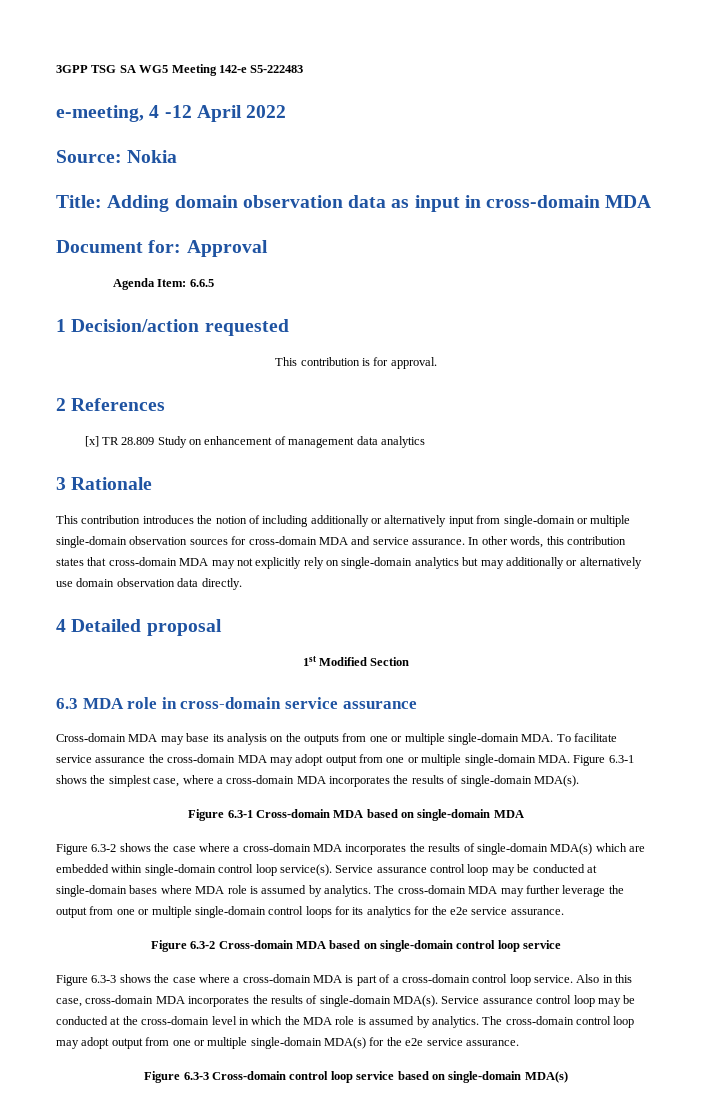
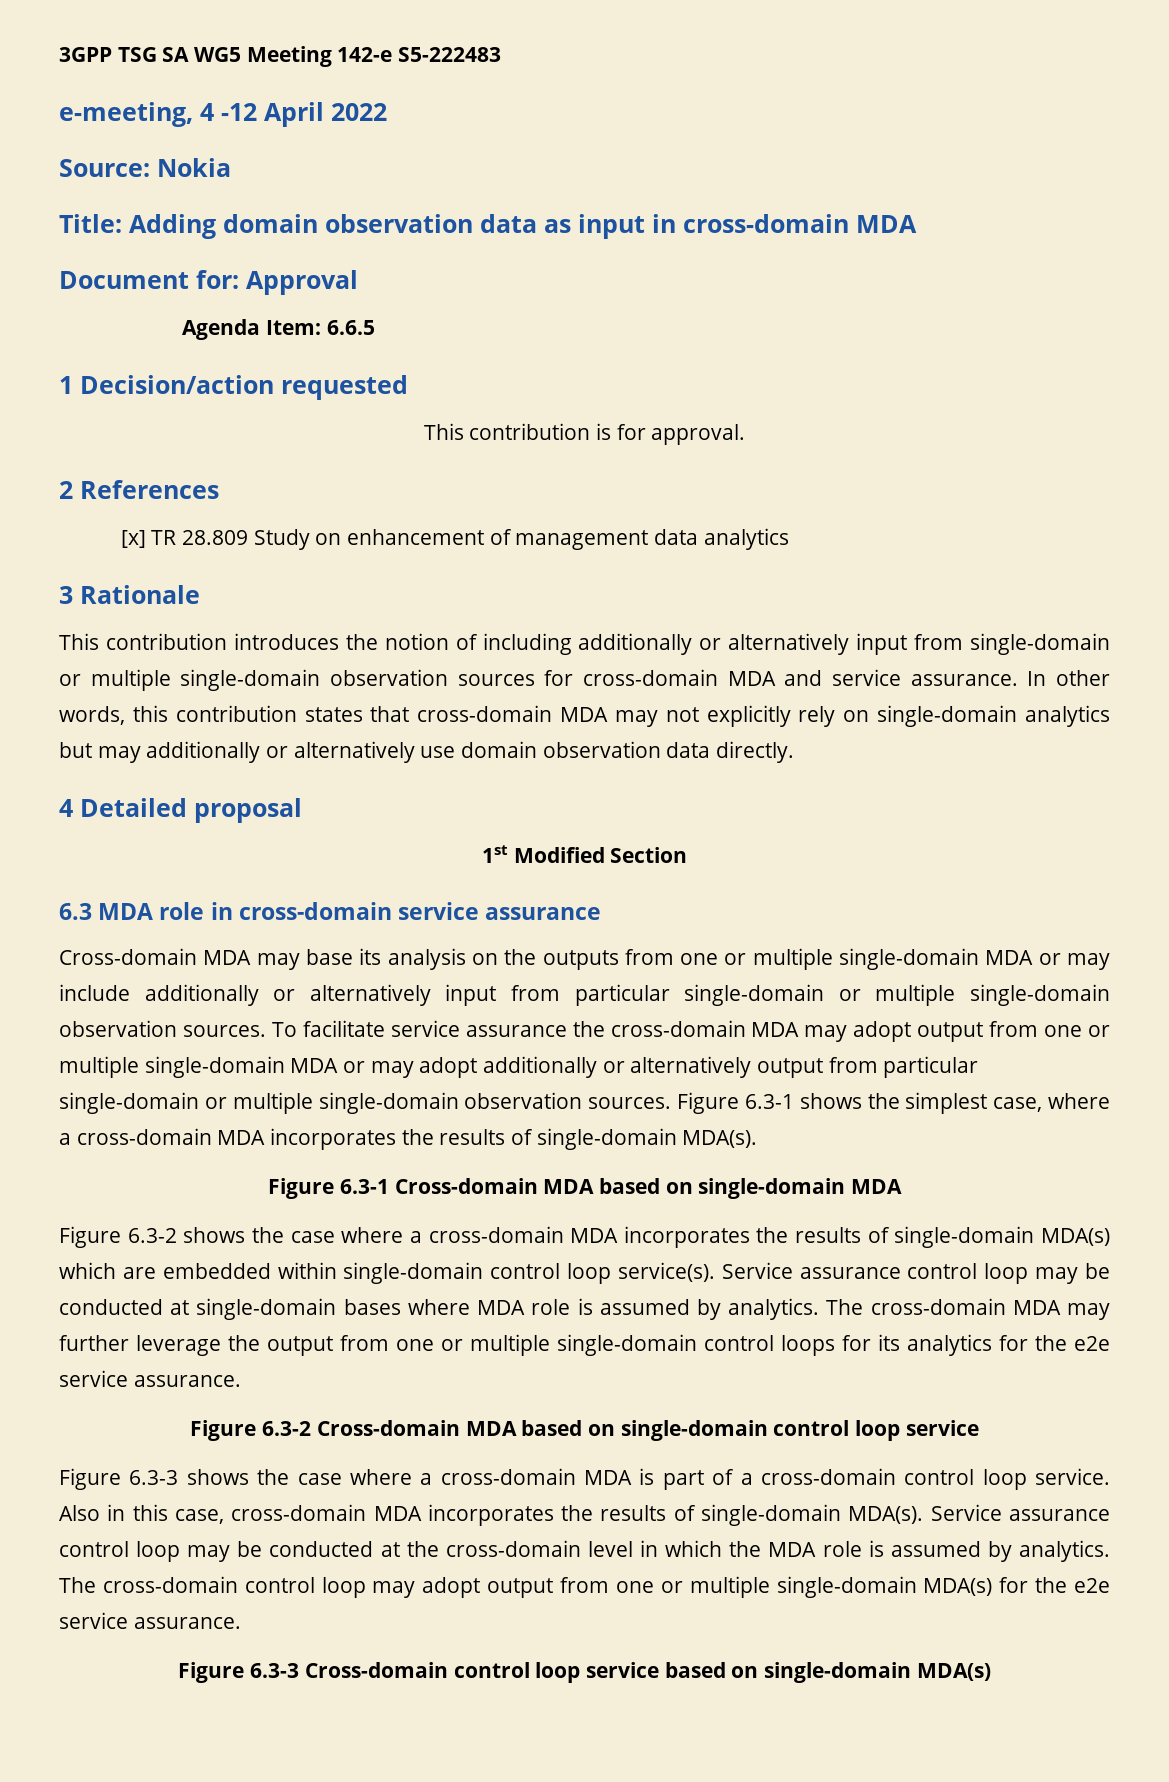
[521,734,554,742] MDA. -> [985,950,1110,970] [59,984,1110,1006] [59,1020,266,1037] MDA or may include additionally or alternatively input from particular single-domain or multiple single-domain observation sources.
[537,755,570,763] MDA. -> [290,1056,979,1078] [59,1092,672,1114] MDA or may adopt additionally or alternatively output from particular single-domain or multiple single-domain observation sources.

